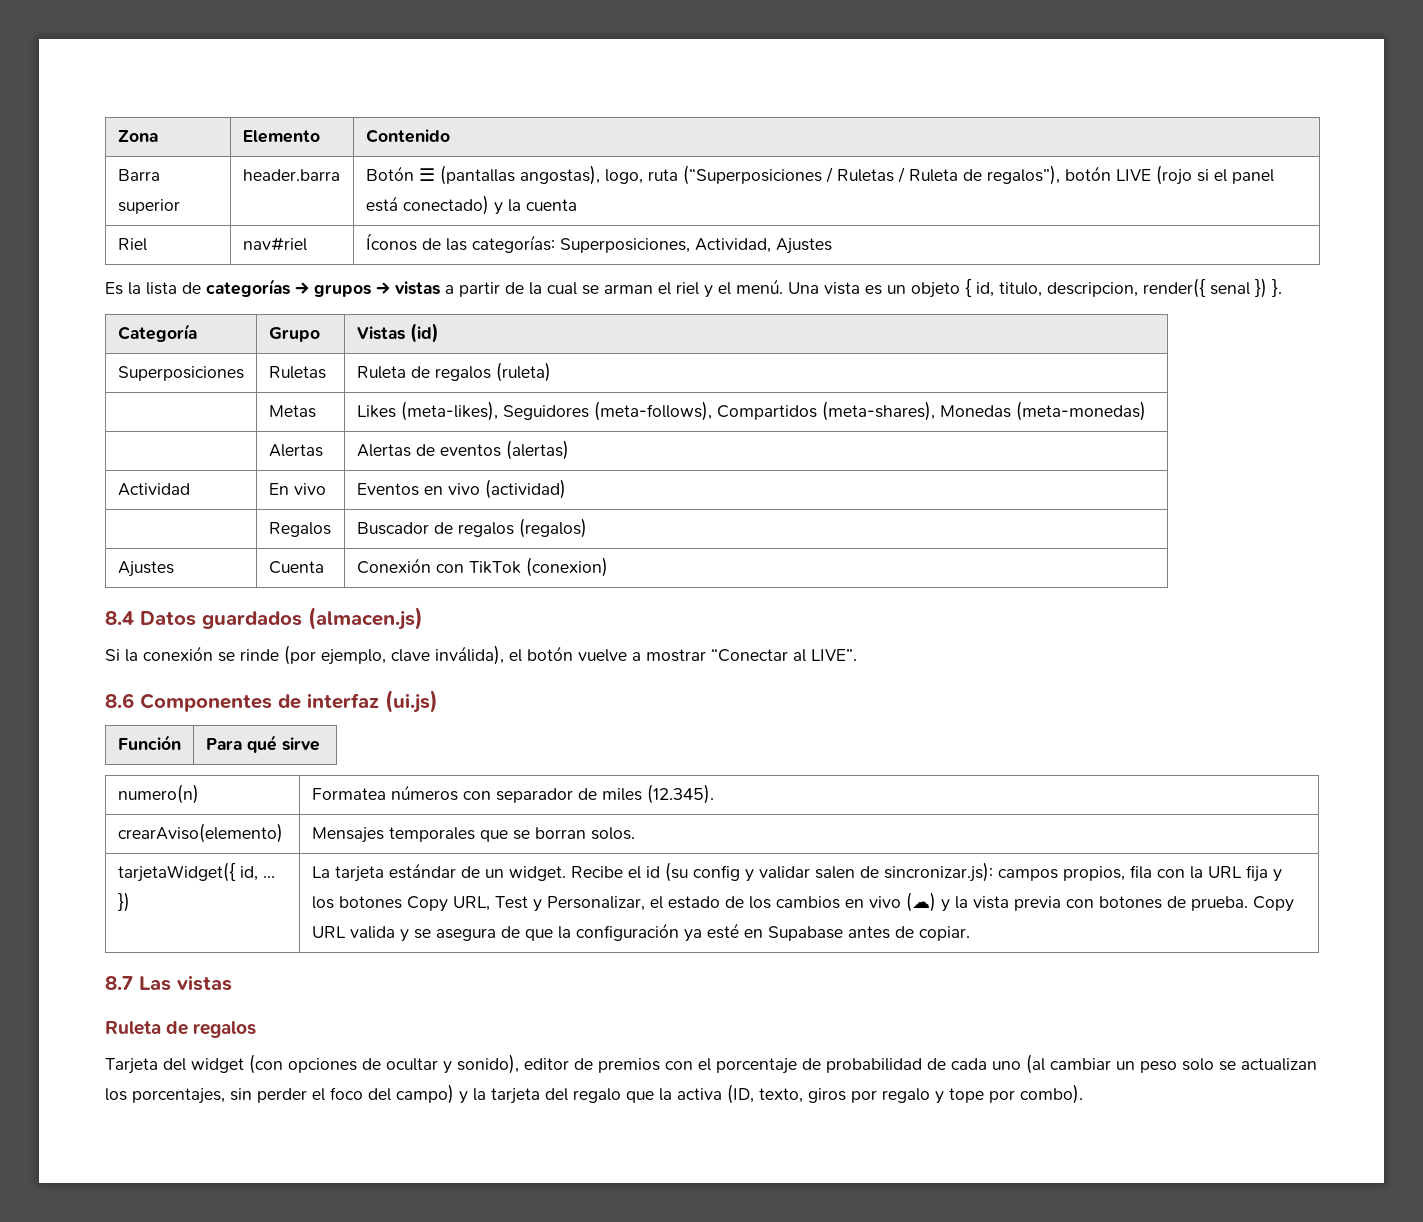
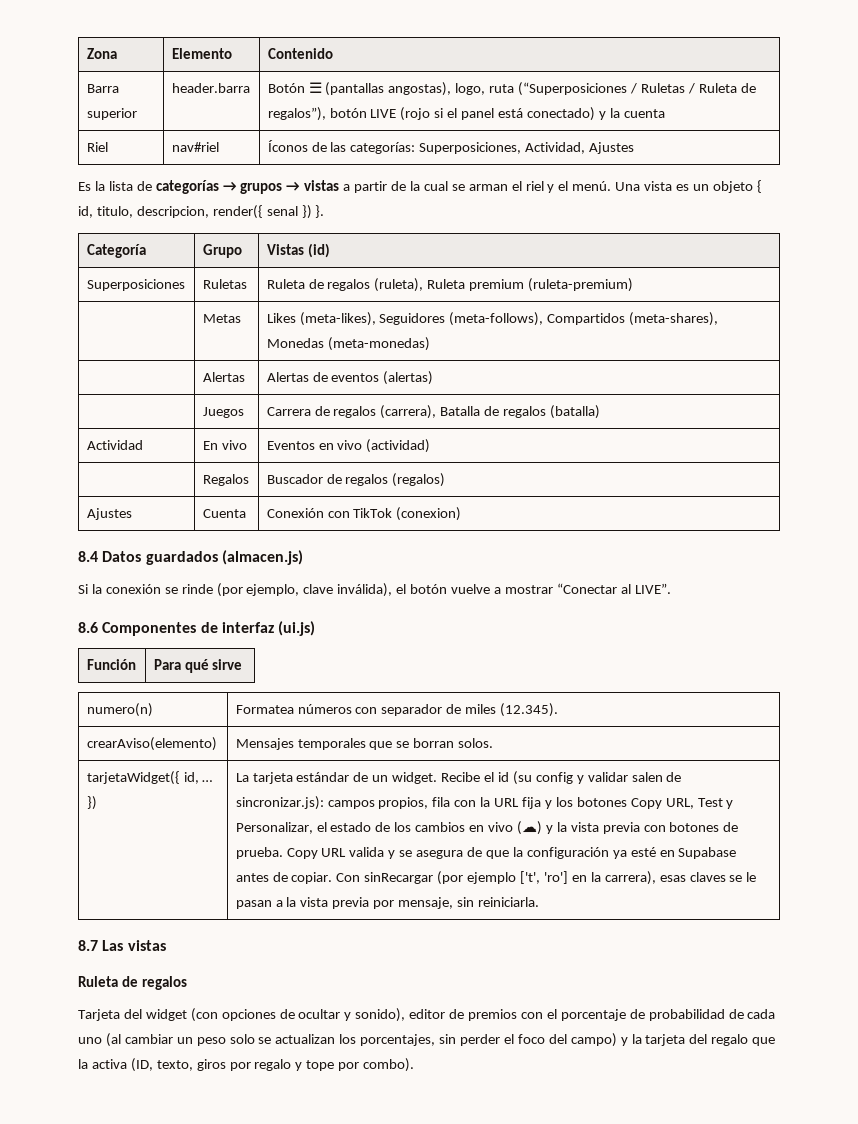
[495,362,551,382] (ruleta) -> [374,278,634,292] (ruleta), Ruleta premium (ruleta-premium)
(569, 450) none -> [202,407,244,418] [266,405,601,419] // | Juegos | Carrera de regalos (carrera), Batalla de regalos (batalla)
(970, 933) none -> [336,871,757,885] [235,897,539,909] Con sinRecargar (por ejemplo ['t', 'ro'] en la carrera), esas claves se le pasan a la vista previa por mensaje, sin reiniciarla.

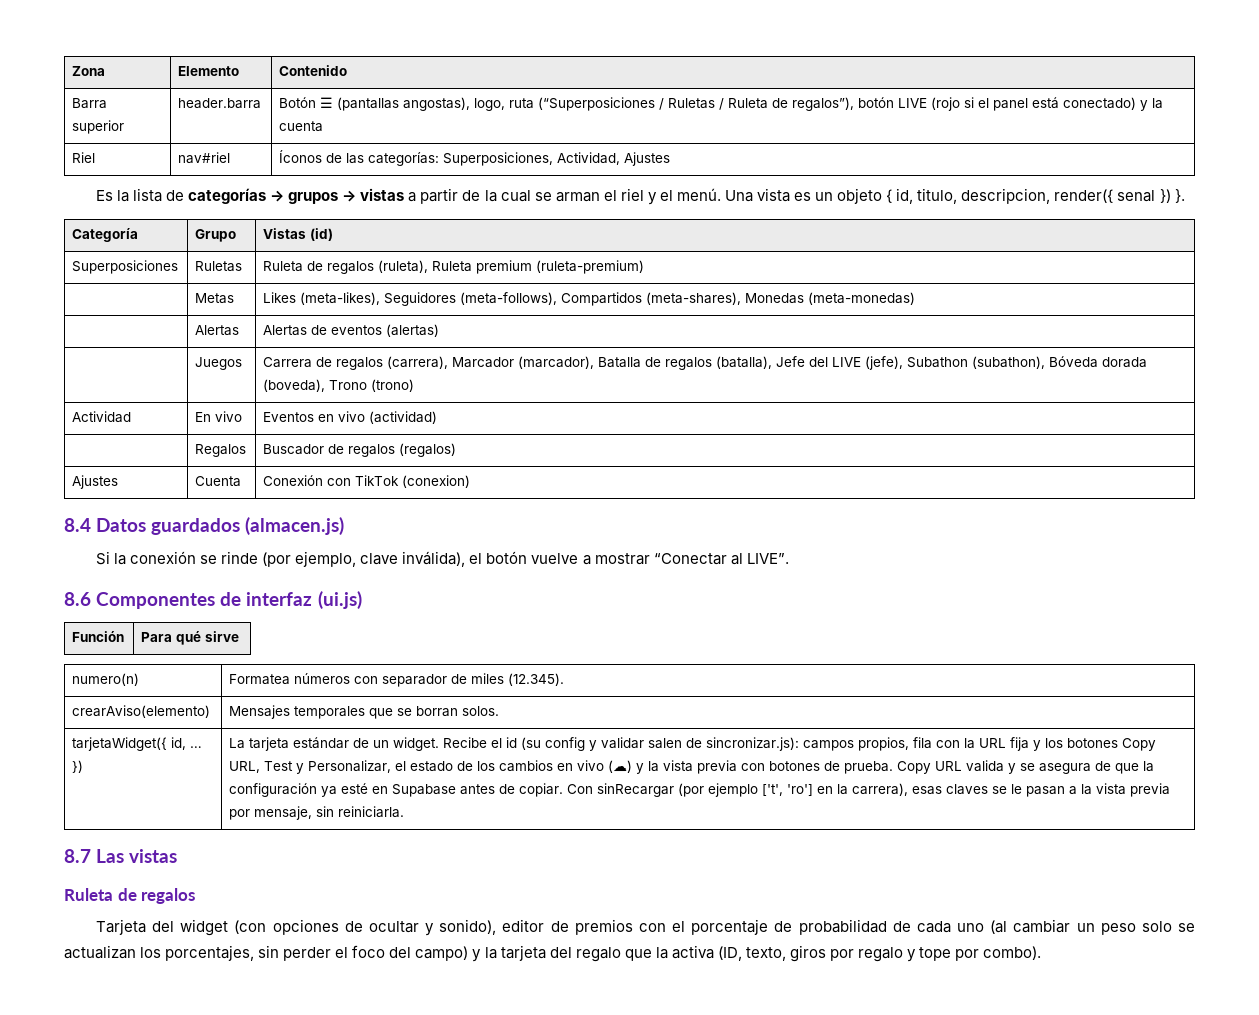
(437, 412) none -> [452,356,595,369] Marcador (marcador),
[550,405,601,419] (batalla) -> [716,356,1148,370] [263,379,415,392] (batalla), Jefe del LIVE (jefe), Subathon (subathon), Bóveda dorada (boveda), Trono (trono)

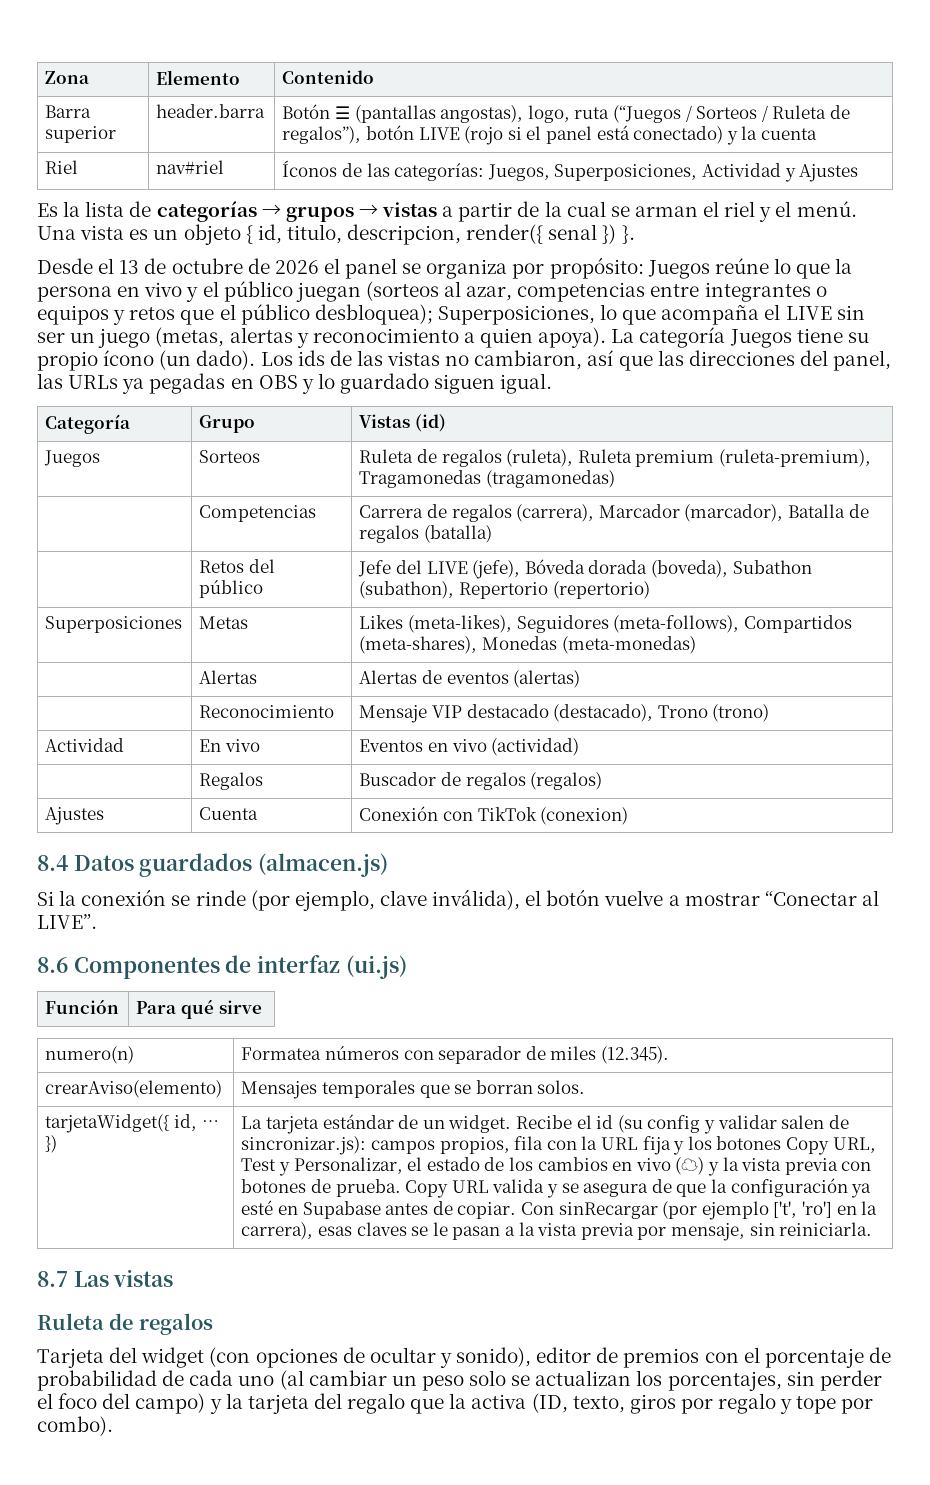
[538,97,716,111] (“Superposiciones / Ruletas -> [612,105,758,123] (“Juegos / Sorteos
[443,152,621,166] Superposiciones, Actividad, -> [487,163,796,182] Juegos, Superposiciones, Actividad y
(1185, 196) none -> [37,257,853,279] [37,281,827,302] [37,304,865,325] [37,327,869,348] [37,350,892,371] [37,373,553,394] // Desde el 13 de octubre de 2026 el panel se organiza por propósito: Juegos reúne lo que la persona en vivo y el público juegan (sorteos al azar, competencias entre integrantes o equipos y retos que el público desbloquea); Superposiciones, lo que acompaña el LIVE sin ser un juego (metas, alertas y reconocimiento a quien apoya). La categoría Juegos tiene su propio ícono (un dado). Los ids de las vistas no cambiaron, así que las direcciones del panel, las URLs ya pegadas en OBS y lo guardado siguen igual.
[72,260,179,274] [195,261,243,272] Superposiciones | Ruletas -> [44,450,101,467] [199,450,261,463] Juegos | Sorteos
[536,260,645,274] (ruleta-premium) // -> [718,449,871,467] [359,470,616,488] [199,505,317,522] [359,504,869,522] [359,525,493,543] [199,559,276,573] [199,580,264,598] [358,559,812,579] [359,581,650,599] [45,616,183,633] (ruleta-premium), Tragamonedas (tragamonedas) // | Competencias | Carrera de regalos (carrera), Marcador (marcador), Batalla de regalos (batalla) // | Retos del público | Jefe del LIVE (jefe), Bóveda dorada (boveda), Subathon (subathon), Repertorio (repertorio) // Superposiciones
[195,357,243,370] [263,356,1148,370] [263,379,326,392] Juegos | Carrera de regalos (carrera), Marcador (marcador), Batalla de regalos (batalla), Jefe del LIVE (jefe), Subathon (subathon), Bóveda dorada (boveda), -> [199,705,335,718] [359,704,654,723] Reconocimiento | Mensaje VIP destacado (destacado),

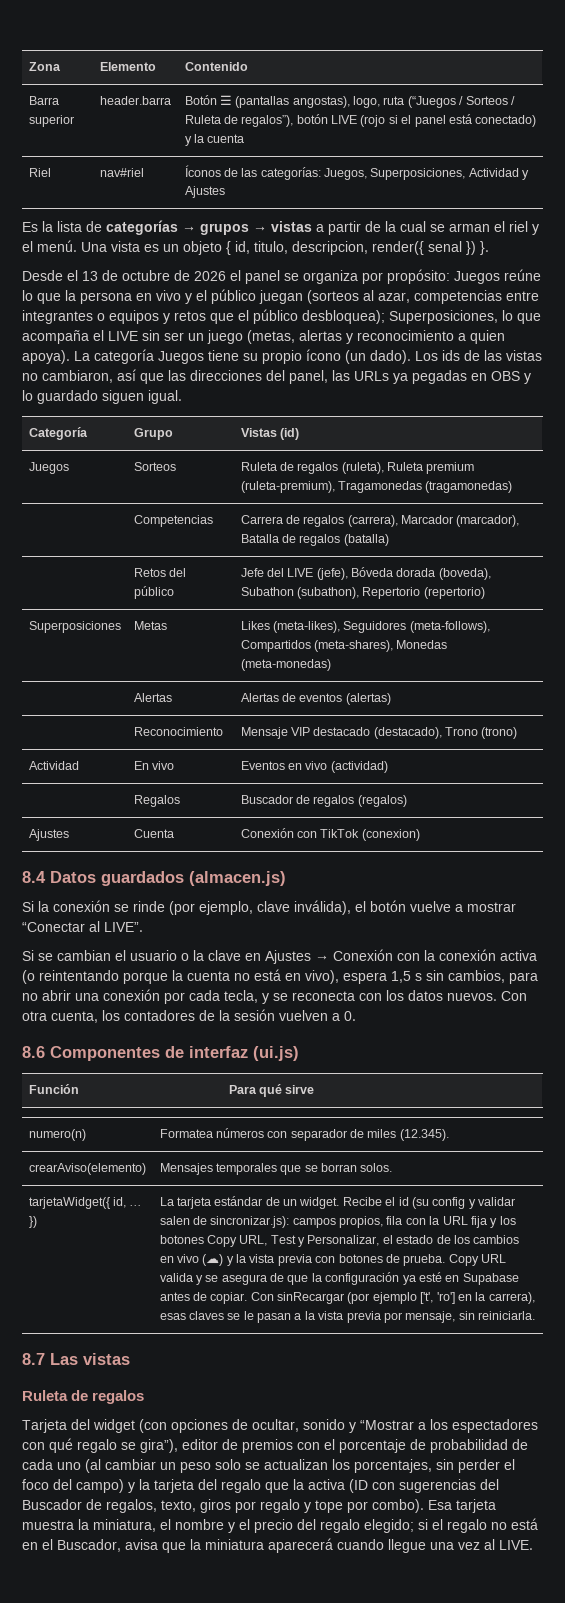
(97, 921) none -> [22,949,537,964] [22,969,538,984] [22,989,527,1004] [22,1009,356,1023] // Si se cambian el usuario o la clave en Ajustes → Conexión con la conexión activa (o reintentando porque la cuenta no está en vivo), espera 1,5 s sin cambios, para no abrir una conexión por cada tecla, y se reconecta con los datos nuevos. Con otra cuenta, los contadores de la sesión vuelven a 0.
[369,1347,532,1368] ocultar y sonido), -> [252,1419,538,1433] [22,1438,178,1453] ocultar, sonido y “Mostrar a los espectadores con qué regalo se gira”),
[531,1393,568,1413] (ID, -> [349,1479,499,1493] [22,1499,157,1513] (ID con sugerencias del Buscador de regalos,
(113, 1426) none -> [428,1499,496,1513] [22,1518,538,1533] [22,1538,533,1553] Esa tarjeta muestra la miniatura, el nombre y el precio del regalo elegido; si el regalo no está en el Buscador, avisa que la miniatura aparecerá cuando llegue una vez al LIVE.

